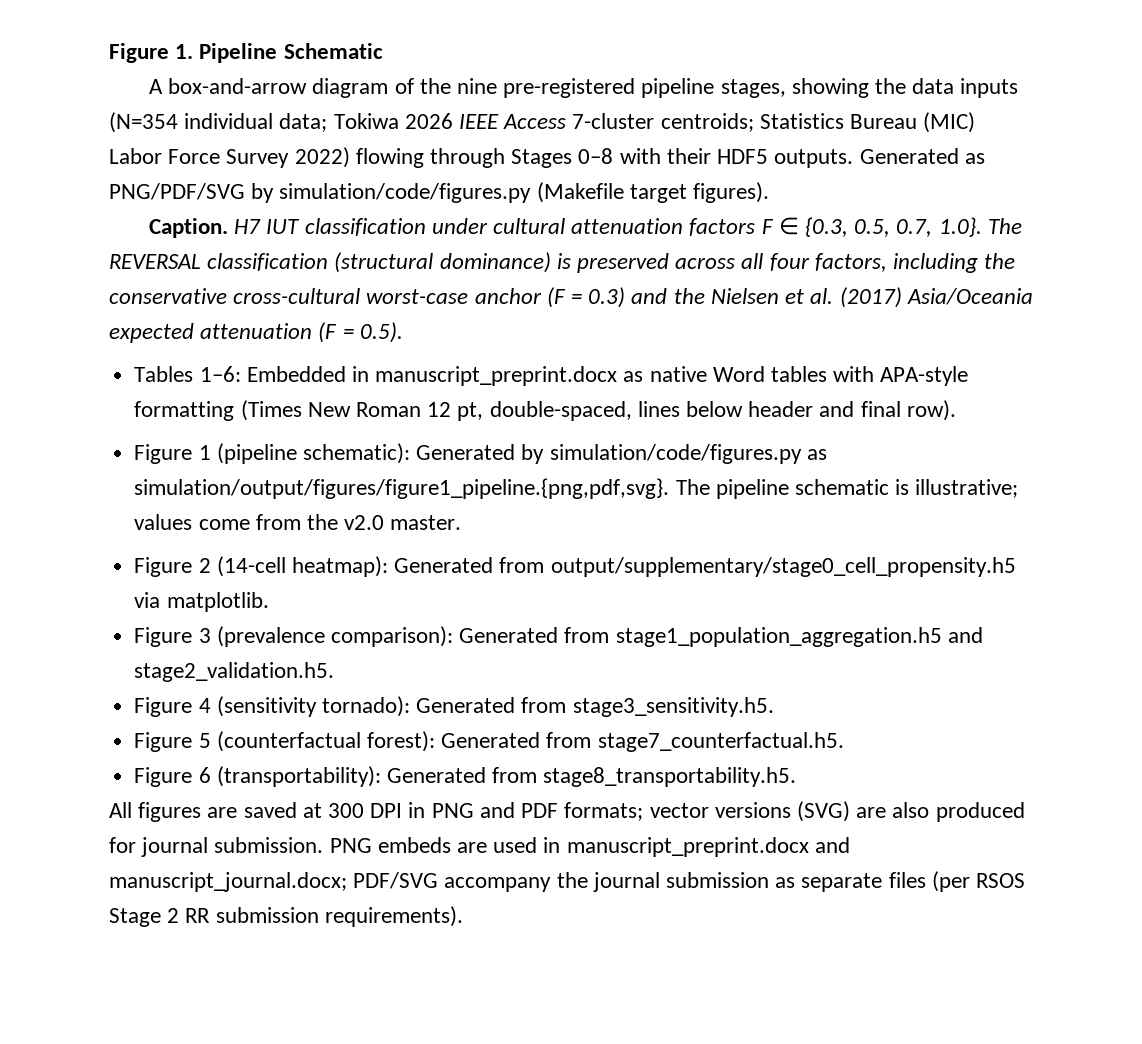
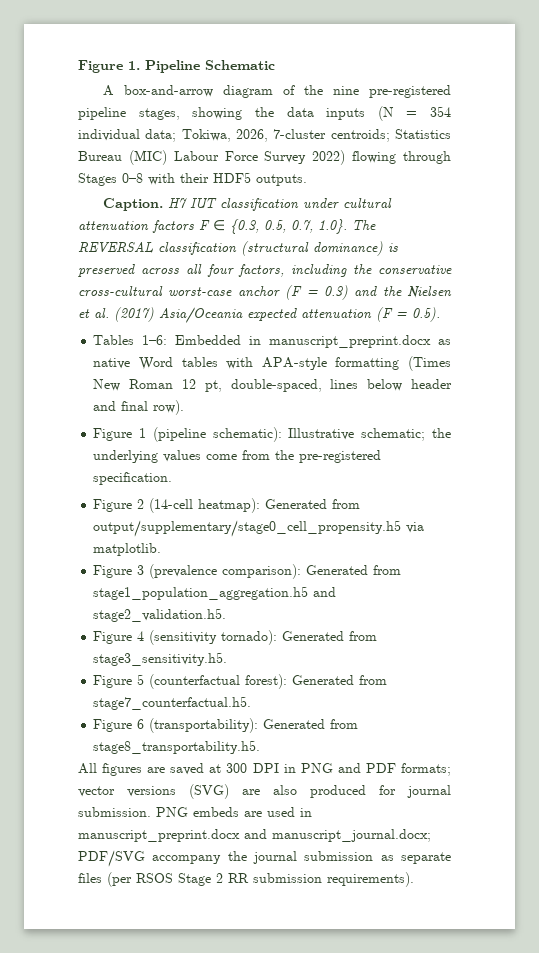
[109,112,567,133] (N=354 individual data; Tokiwa 2026 IEEE Access -> [377,106,451,121] [78,129,268,142] (N = 354 individual data; Tokiwa, 2026,
[109,148,162,164] Labor -> [173,151,219,161] Labour
[859,148,985,164] [109,182,770,203] Generated as PNG/PDF/SVG by simulation/code/figures.py (Makefile target figures). -> (307, 180) none
[416,444,827,464] [134,478,1019,499] Generated by simulation/code/figures.py as simulation/output/figures/figure1_pipeline.{png,pdf,svg}. The pipeline schematic is illustrative; -> [288,428,451,441] [93,450,159,463] Illustrative schematic; the underlying
[344,515,462,530] v2.0 master. -> [299,450,382,463] [93,472,173,485] pre-registered specification.

